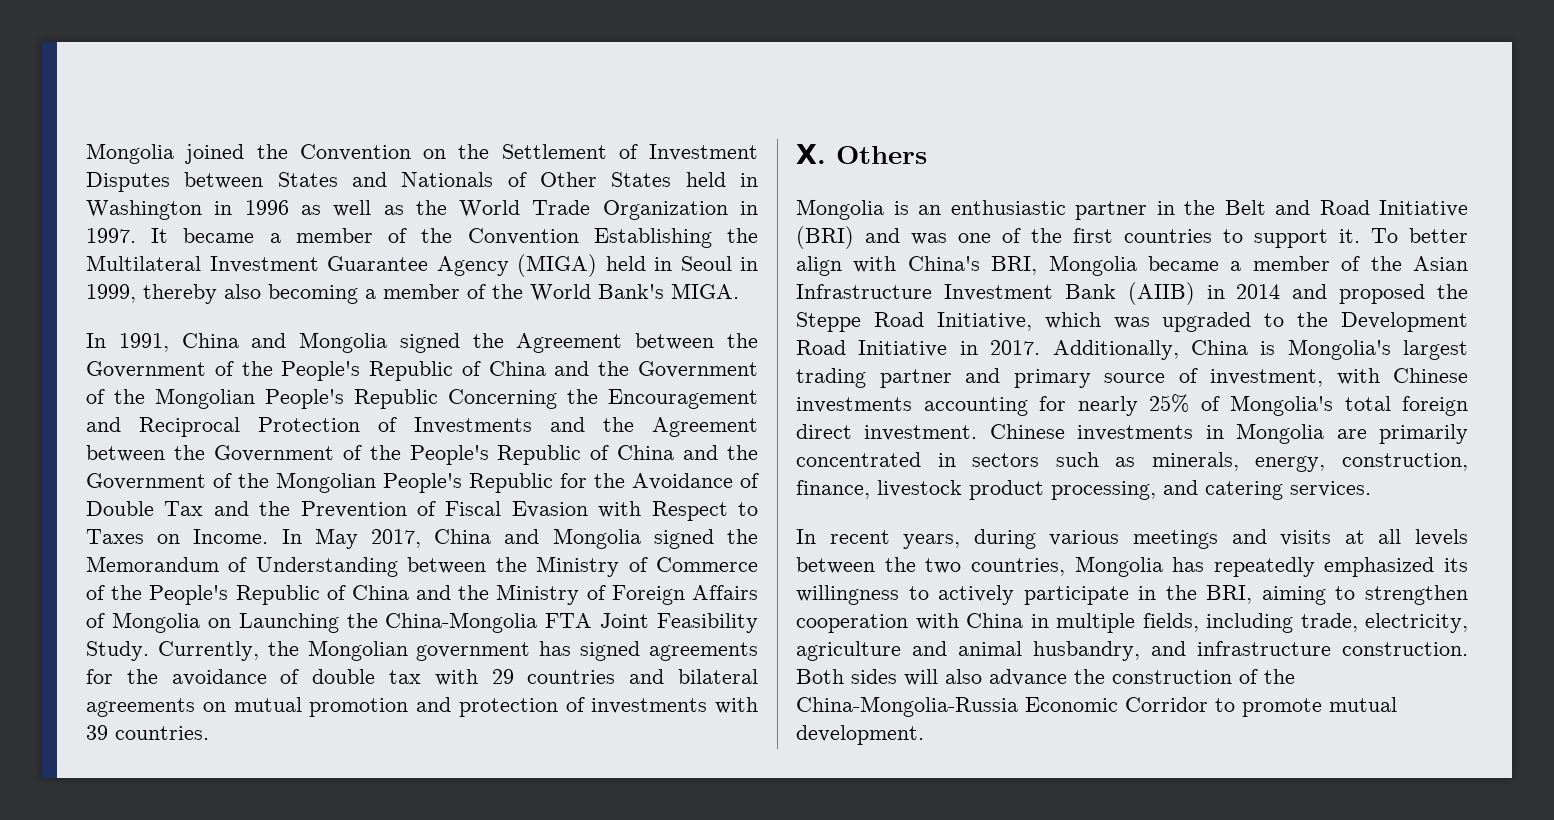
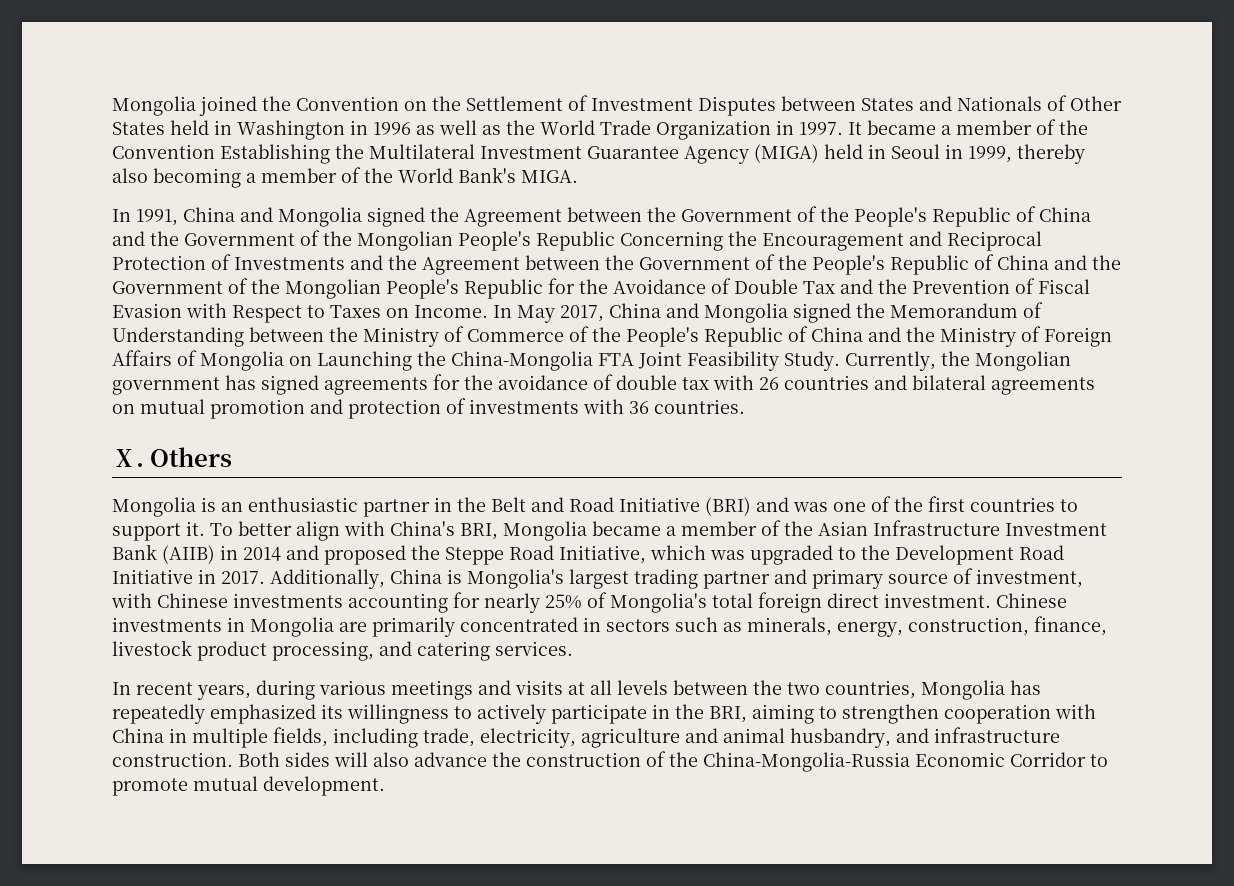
[491,669,514,684] 29 -> [759,377,779,390] 26
[86,725,108,740] 39 -> [629,401,649,414] 36

